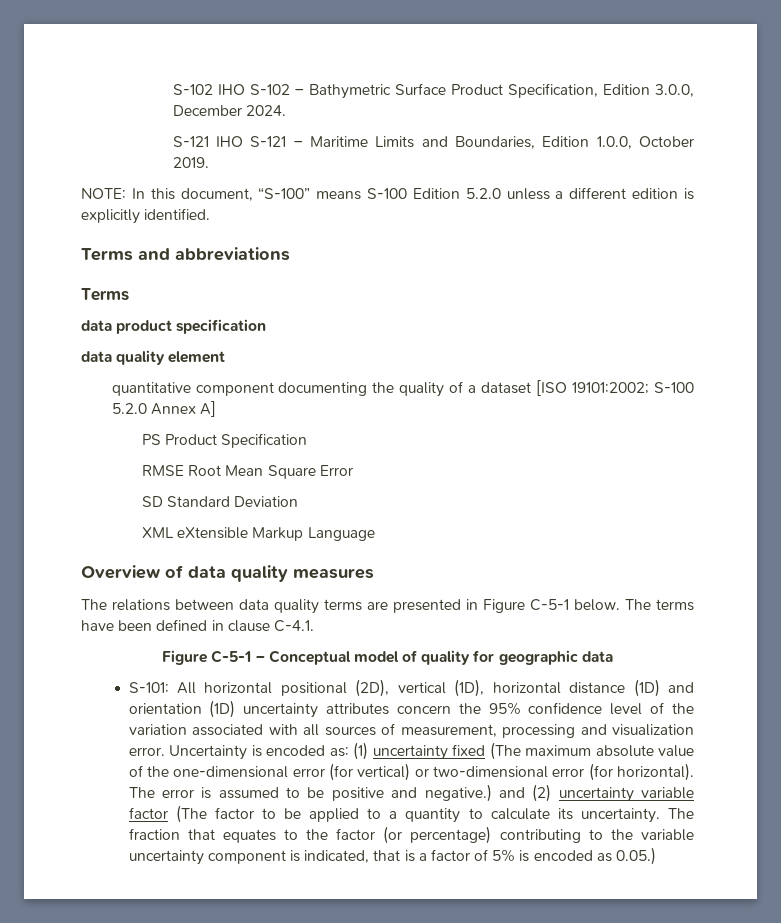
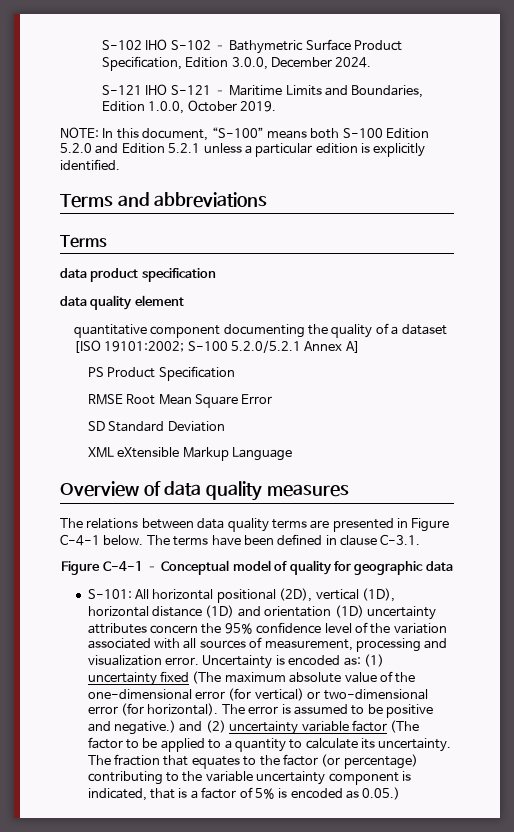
(362, 195) none -> [310,128,340,139] both
(501, 193) none -> [95,143,201,154] and Edition 5.2.1
[569,187,627,199] different -> [255,143,313,157] particular
[111,403,147,414] 5.2.0 -> [231,340,302,353] 5.2.0/5.2.1
[530,599,569,611] C-5-1 -> [60,534,100,546] C-4-1
[273,620,314,632] [162,650,252,665] C-4.1. // Figure C-5-1 -> [380,534,421,545] [61,561,143,575] C-3.1. // Figure C-4-1

